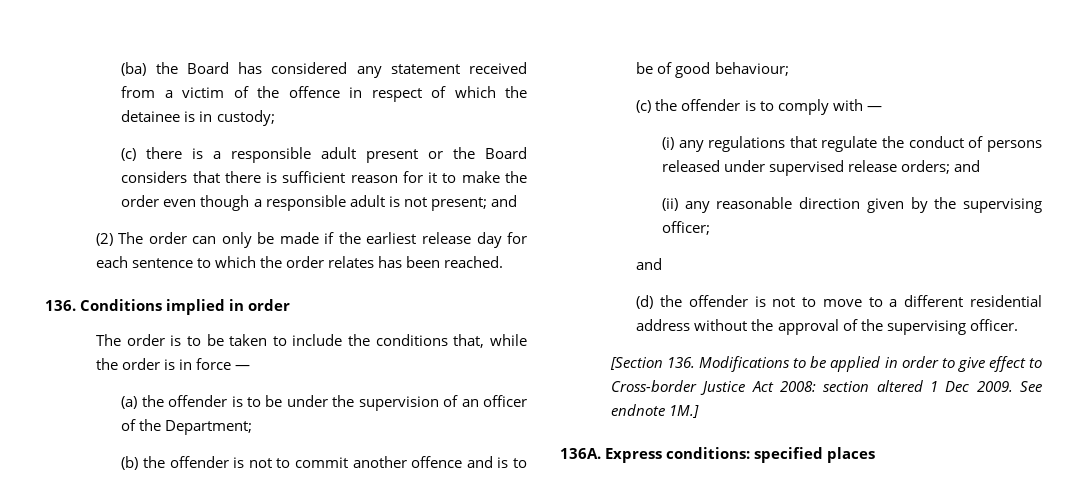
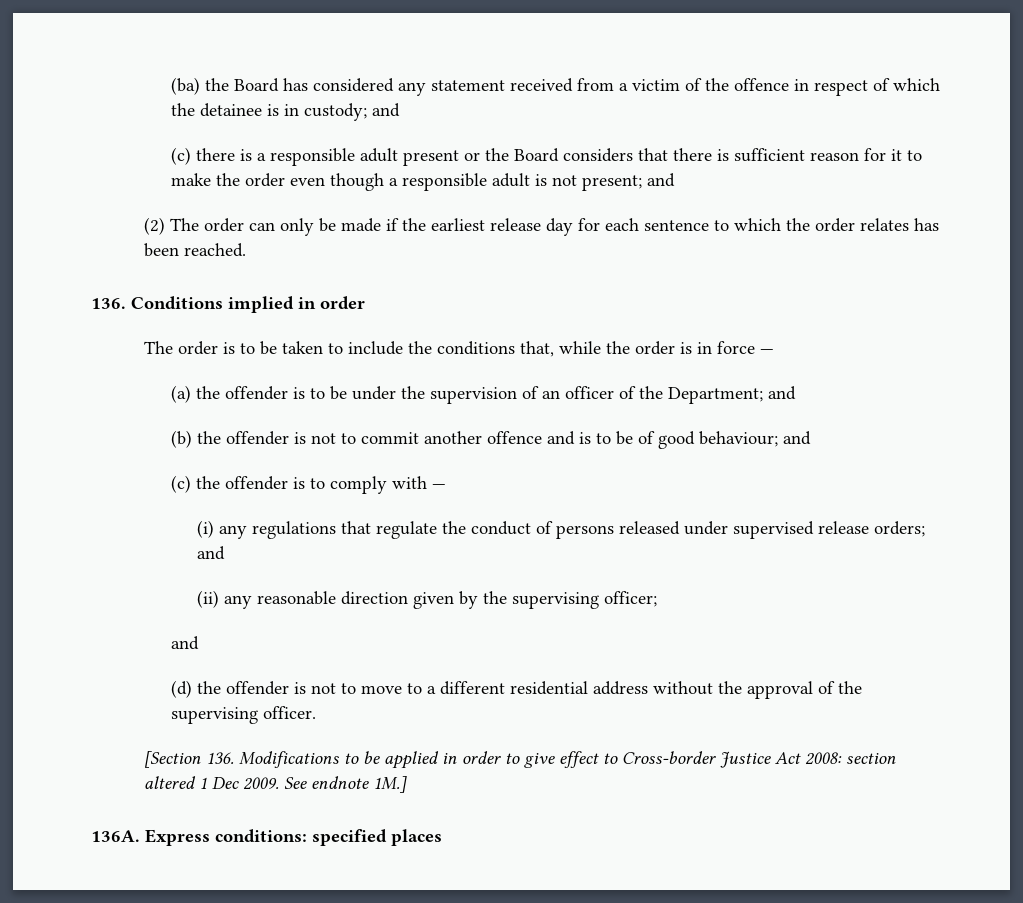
(275, 118) none -> [371,103,400,117] and
(253, 427) none -> [767,386,796,400] and
(789, 69) none -> [782,431,811,445] and

